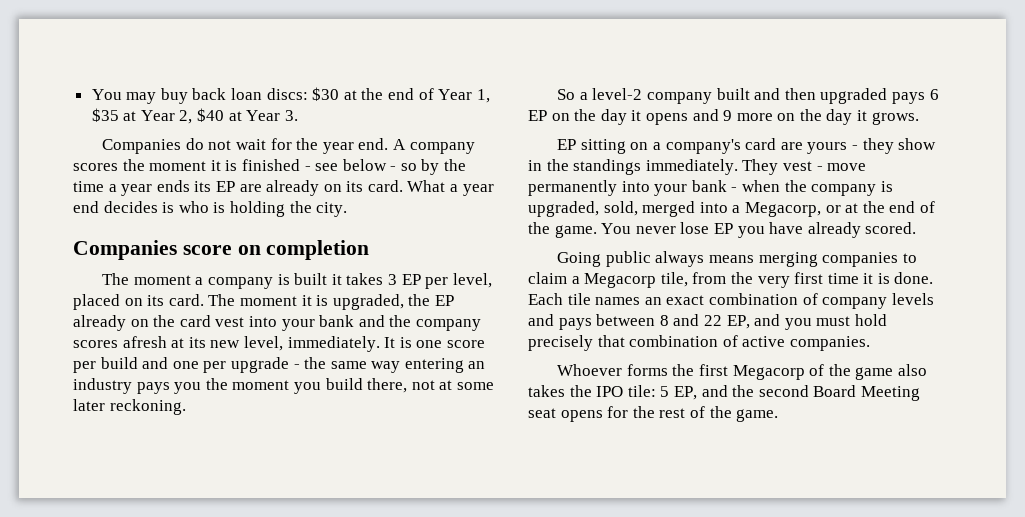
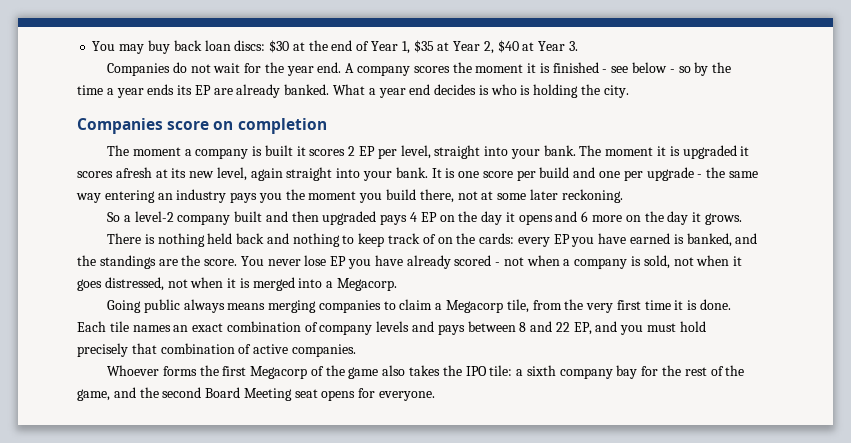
[323,180,403,192] on its card. -> [284,84,330,95] banked.
[346,273,397,285] takes 3 -> [309,146,356,156] scores 2
[73,294,454,310] [73,315,481,331] placed on its card. The moment it is upgraded, the EP already on the card vest into your bank and the company -> [434,145,750,159] straight into your bank. The moment it is upgraded it
[287,336,380,352] immediately. -> [250,167,428,181] again straight into your bank.
[929,89,939,100] 6 -> [409,212,417,222] 4
[723,110,733,121] 9 -> [581,211,589,222] 6
[557,138,937,154] [528,159,867,175] [528,180,893,196] [528,201,935,217] [528,222,597,238] EP sitting on a company's card are yours - they show in the standings immediately. They vest - move permanently into your bank - when the company is upgraded, sold, merged into a Megacorp, or at the end of the game. -> [106,233,758,247] [77,255,238,269] There is nothing held back and nothing to keep track of on the cards: every EP you have earned is banked, and the standings are the score.
[865,222,917,234] scored. -> [454,255,743,269] [77,277,398,291] scored - not when a company is sold, not when it goes distressed, not when it is merged into a Megacorp.
[660,386,697,400] 5 EP, -> [516,365,745,379] [77,389,110,401] a sixth company bay for the rest of the game,
[632,406,779,422] the rest of the game. -> [379,391,436,401] everyone.

